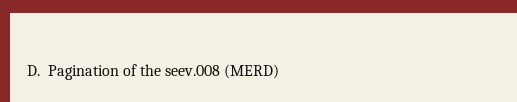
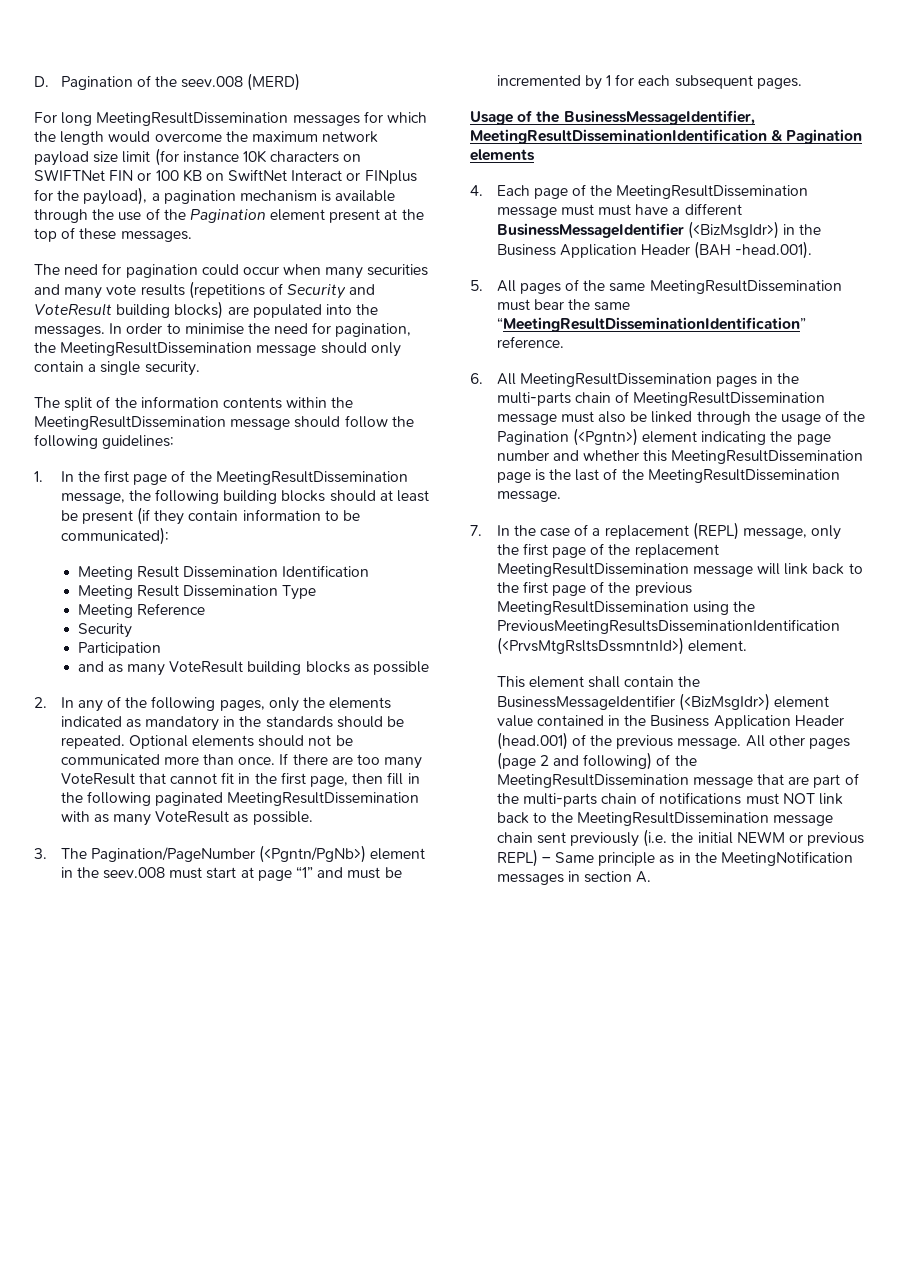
(280, 71) none -> [34,111,427,126] [34,131,379,145] [34,148,362,166] [34,169,417,184] [34,187,396,205] [34,208,424,223] [34,227,192,242] [34,263,429,279] [34,281,376,299] [34,301,379,319] [34,322,412,337] [34,342,401,357] [34,361,200,376] [34,396,354,411] [34,415,414,430] [34,434,175,449] [34,470,408,485] [60,489,429,504] [60,507,360,525] [60,527,169,545] [77,565,370,580] [77,585,317,600] [77,603,205,618] [77,623,132,638] [77,642,161,656] [77,661,430,676] [34,696,392,712] [60,716,404,731] [60,735,353,749] [60,753,423,769] [60,772,420,787] [60,791,420,806] [60,811,313,826] [34,845,426,863] [60,866,402,881] [496,74,802,90] [470,110,755,125] [470,129,863,144] [470,149,535,161] [470,184,809,199] [496,203,742,218] [496,221,822,239] [496,241,813,259] [470,279,842,294] [496,299,631,311] [496,317,806,332] [496,336,564,348] [470,373,800,387] [496,391,826,406] [496,410,866,425] [496,428,831,446] [496,450,864,464] [496,468,840,483] [496,491,561,502] [470,522,842,540] [496,543,719,558] [496,563,863,577] [496,581,692,596] [496,601,756,615] [496,619,840,634] [496,637,747,655] [496,676,701,688] [496,693,830,711] [496,715,844,729] [496,732,850,750] [496,752,697,770] [496,773,859,788] [496,792,843,807] [496,812,834,826] [496,829,865,847] [496,849,853,867] [496,871,652,885] // For long MeetingResultDissemination messages for which the length would overcome the maximum network payload size limit (for instance 10K characters on SWIFTNet FIN or 100 KB on SwiftNet Interact or FINplus for the payload), a pagination mechanism is available through the use of the Pagination element present at the top of these messages. // The need for pagination could occur when many securities and many vote results (repetitions of Security and VoteResult building blocks) are populated into the messages. In order to minimise the need for pagination, the MeetingResultDissemination message should only contain a single security. // The split of the information contents within the MeetingResultDissemination message should follow the following guidelines: // 1. In the first page of the MeetingResultDissemination message, the following building blocks should at least be present (if they contain information to be communicated): // Meeting Result Dissemination Identification // Meeting Result Dissemination Type // Meeting Reference // Security // Participation // and as many VoteResult building blocks as possible // 2. In any of the following pages, only the elements indicated as mandatory in the standards should be repeated. Optional elements should not be communicated more than once. If there are too many VoteResult that cannot fit in the first page, then fill in the following paginated MeetingResultDissemination with as many VoteResult as possible. // 3. The Pagination/PageNumber (<Pgntn/PgNb>) element in the seev.008 must start at page “1” and must be incremented by 1 for each subsequent pages. // Usage of the BusinessMessageIdentifier, MeetingResultDisseminationIdentification & Pagination elements // 4. Each page of the MeetingResultDissemination message must must have a different BusinessMessageIdentifier (<BizMsgIdr>) in the Business Application Header (BAH -head.001). // 5. All pages of the same MeetingResultDissemination must bear the same “MeetingResultDisseminationIdentification” reference. // 6. All MeetingResultDissemination pages in the multi-parts chain of MeetingResultDissemination message must also be linked through the usage of the Pagination (<Pgntn>) element indicating the page number and whether this MeetingResultDissemination page is the last of the MeetingResultDissemination message. // 7. In the case of a replacement (REPL) message, only the first page of the replacement MeetingResultDissemination message will link back to the first page of the previous MeetingResultDissemination using the PreviousMeetingResultsDisseminationIdentification (<PrvsMtgRsltsDssmntnId>) element. // This element shall contain the BusinessMessageIdentifier (<BizMsgIdr>) element value contained in the Business Application Header (head.001) of the previous message. All other pages (page 2 and following) of the MeetingResultDissemination message that are part of the multi-parts chain of notifications must NOT link back to the MeetingResultDissemination message chain sent previously (i.e. the initial NEWM or previous REPL) – Same principle as in the MeetingNotification messages in section A.

